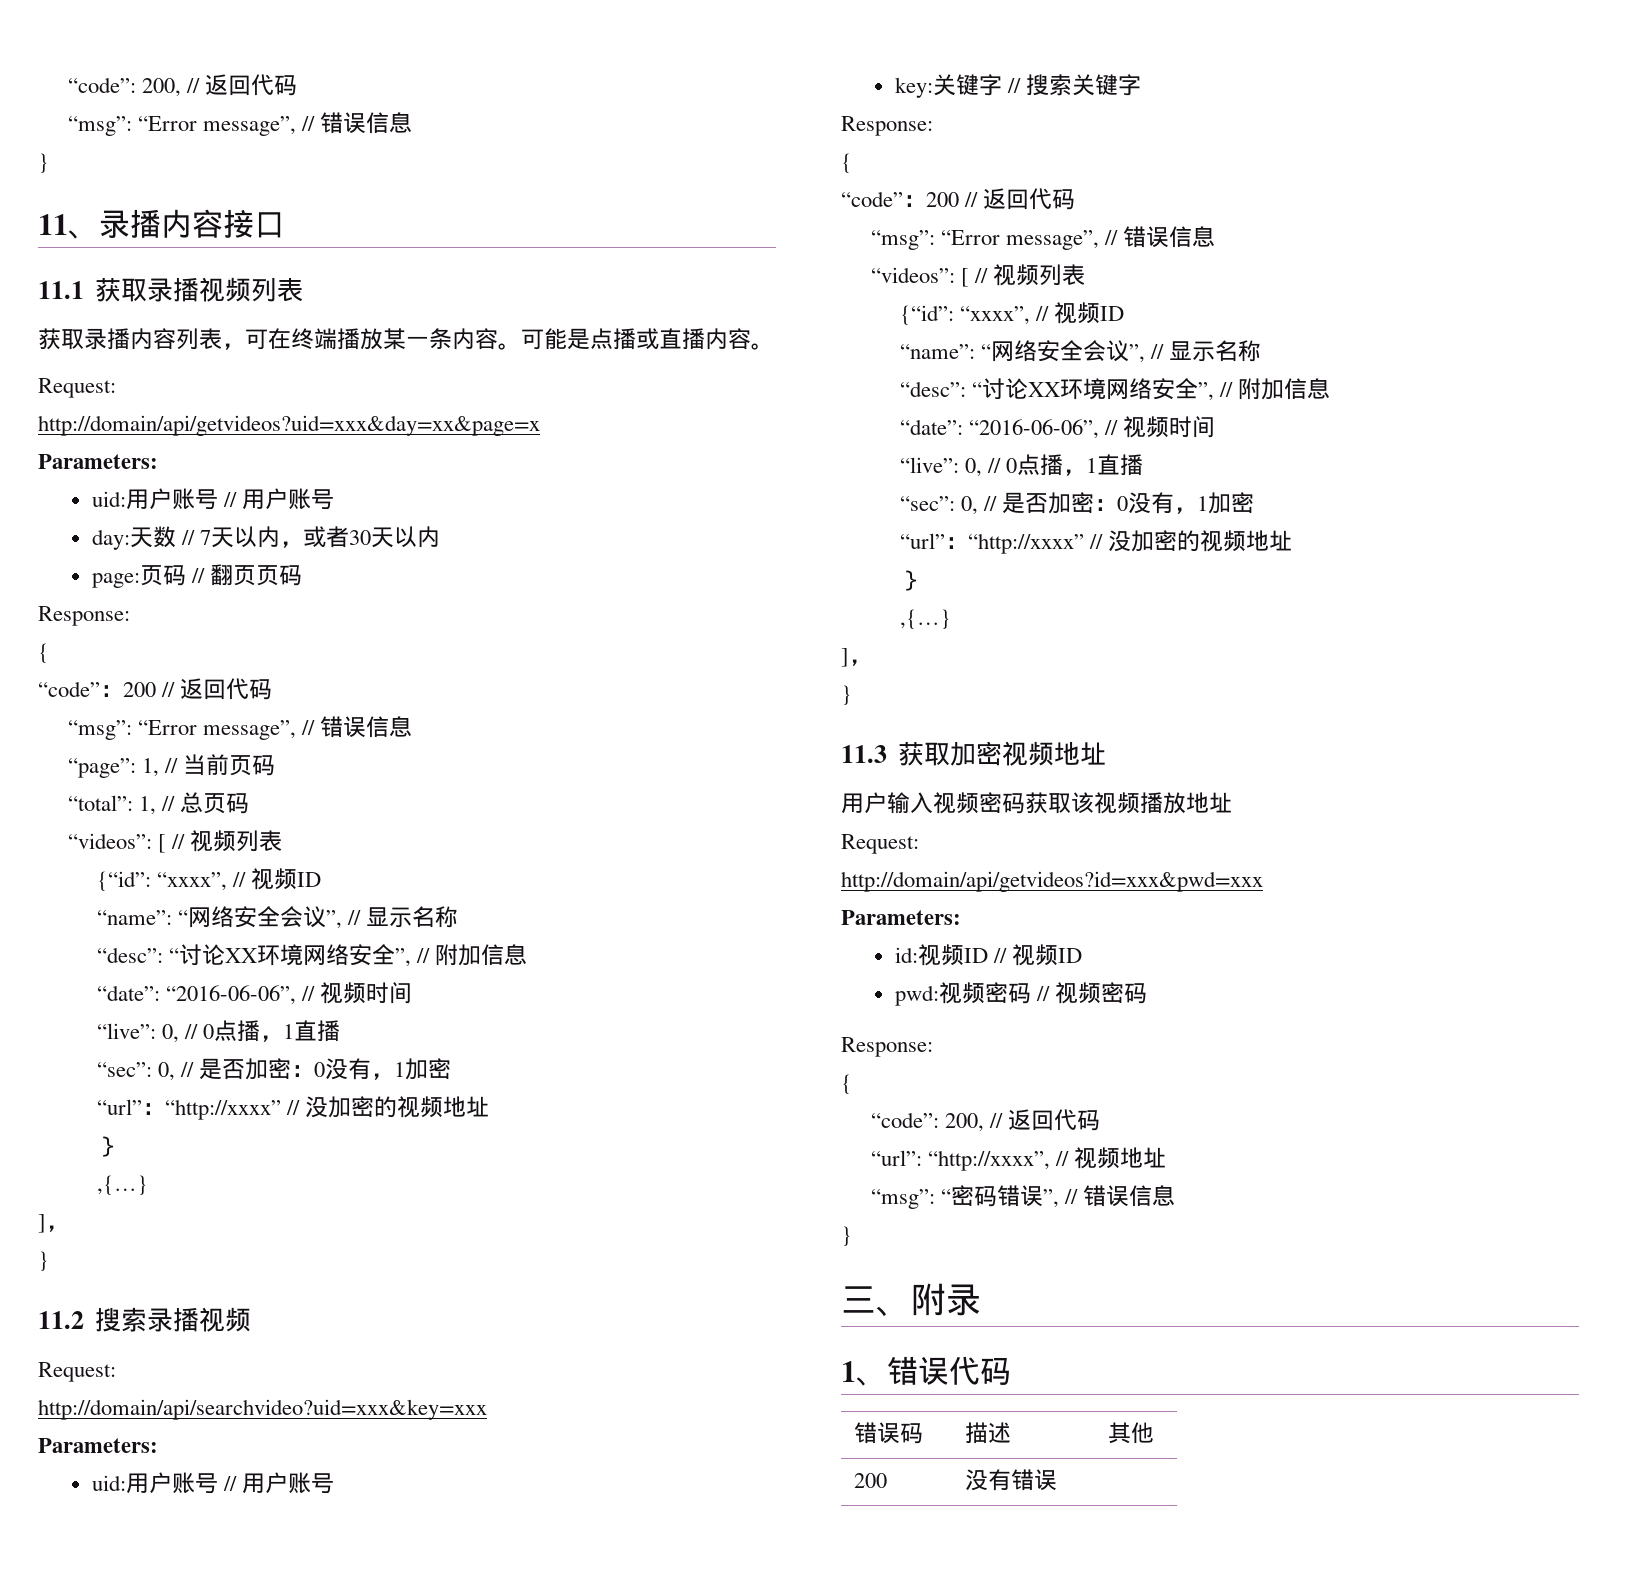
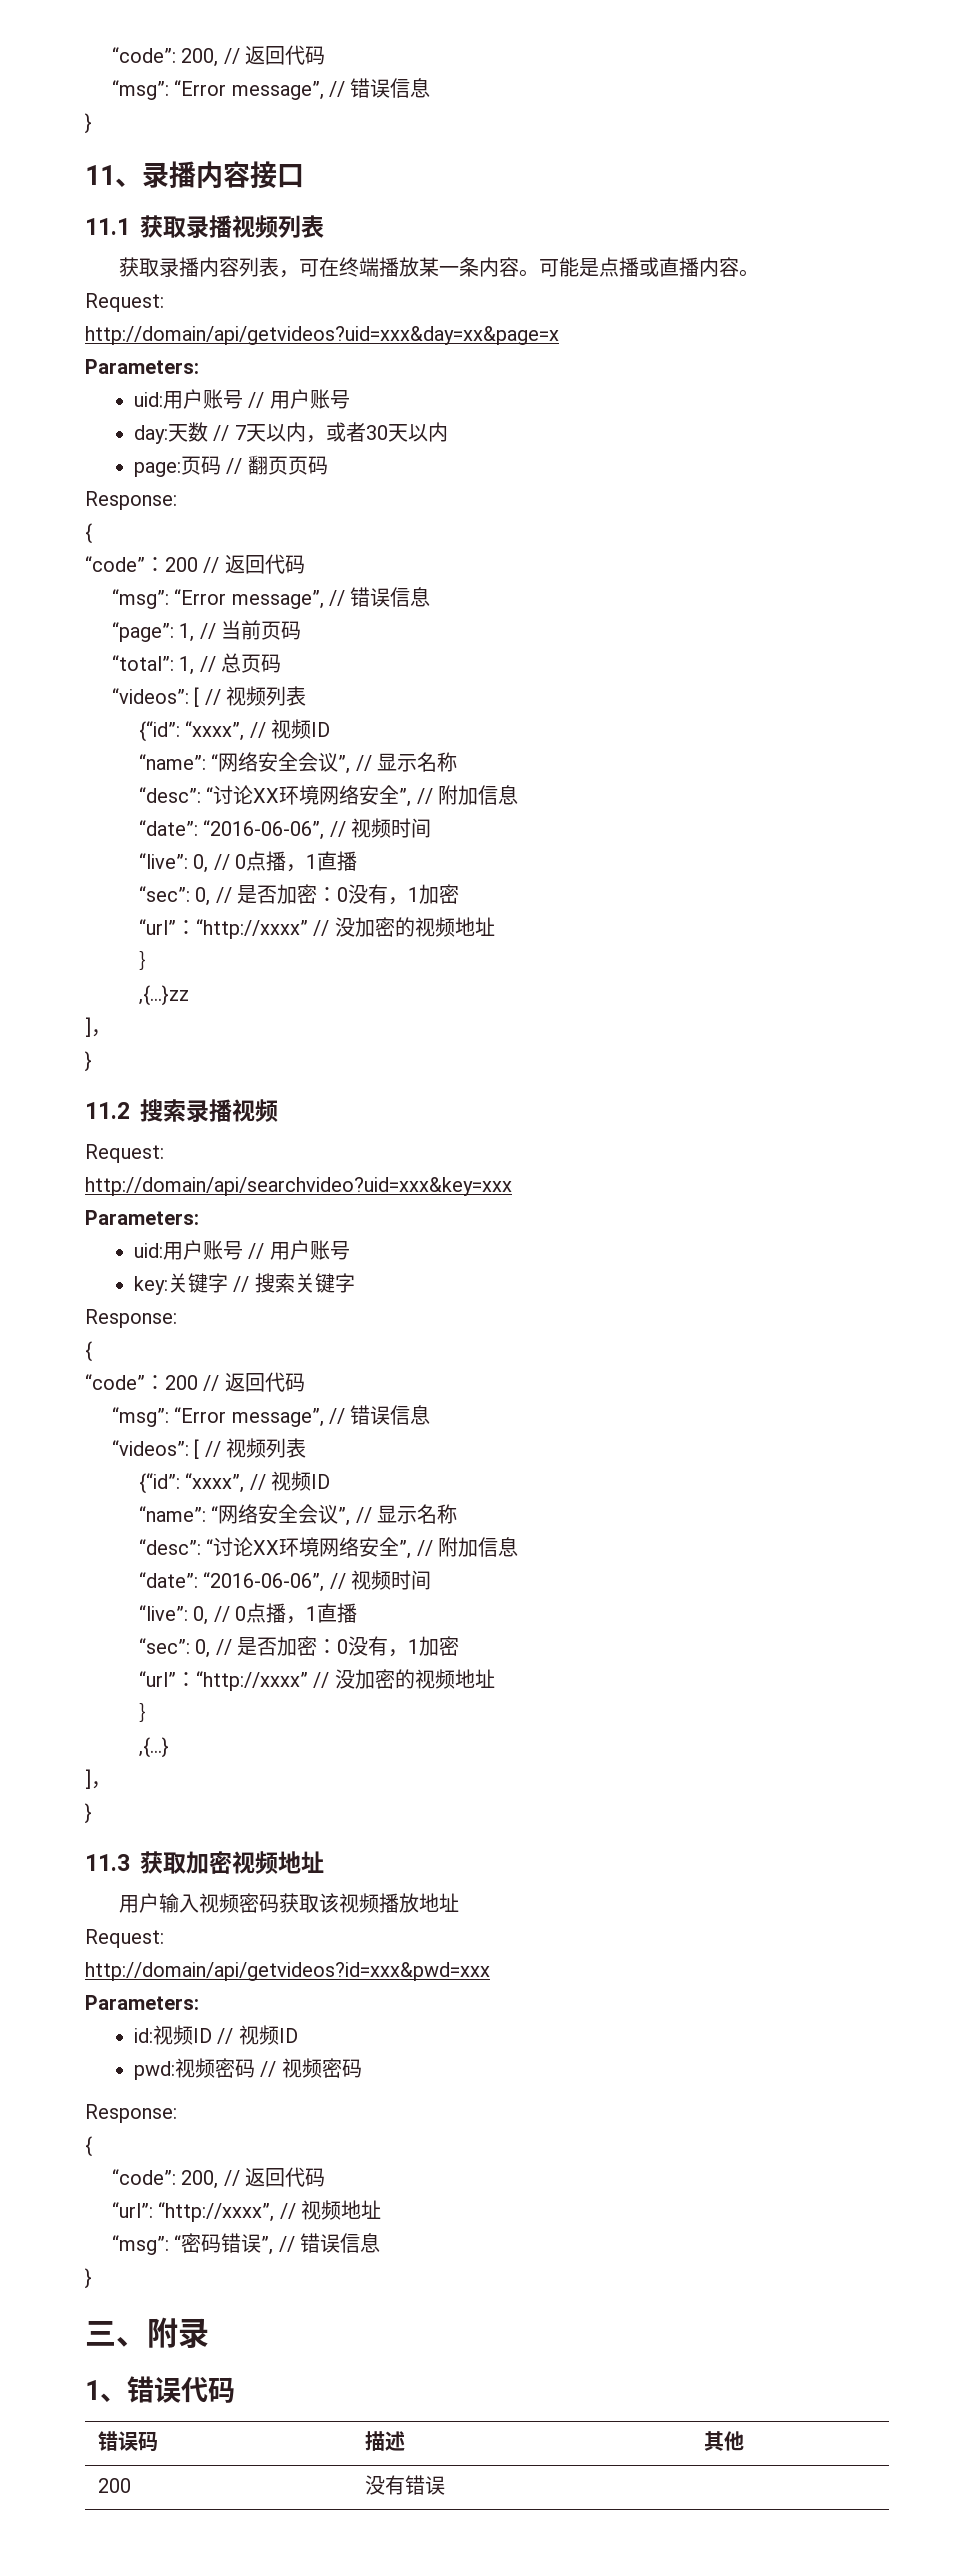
[97,1175,149,1195] ,{…} -> [138,985,189,1006] ,{…}zz

